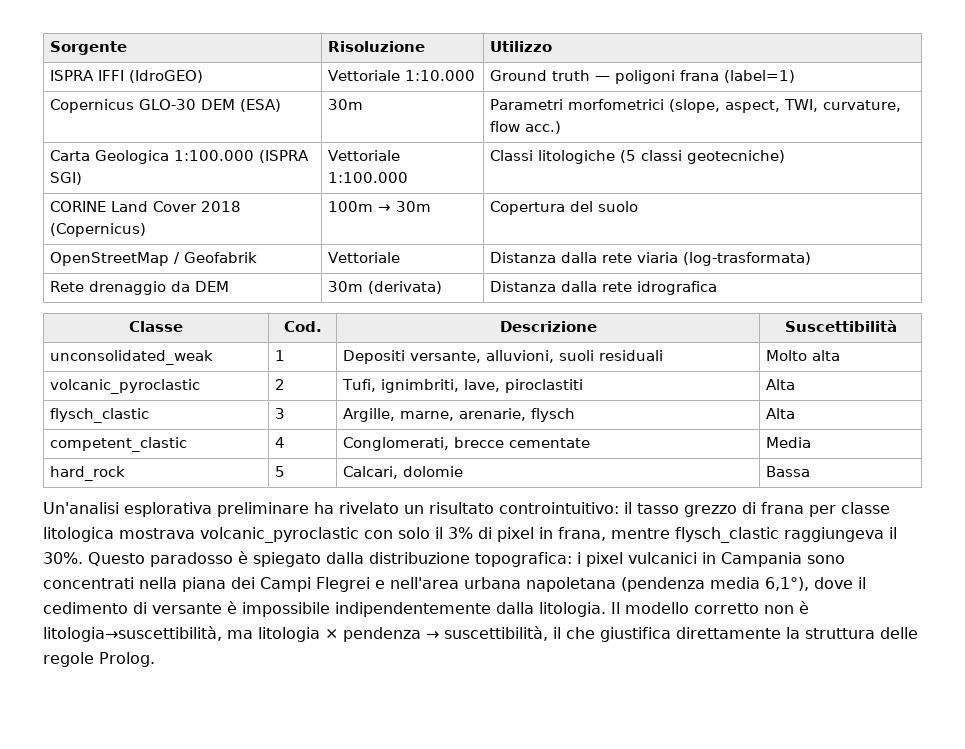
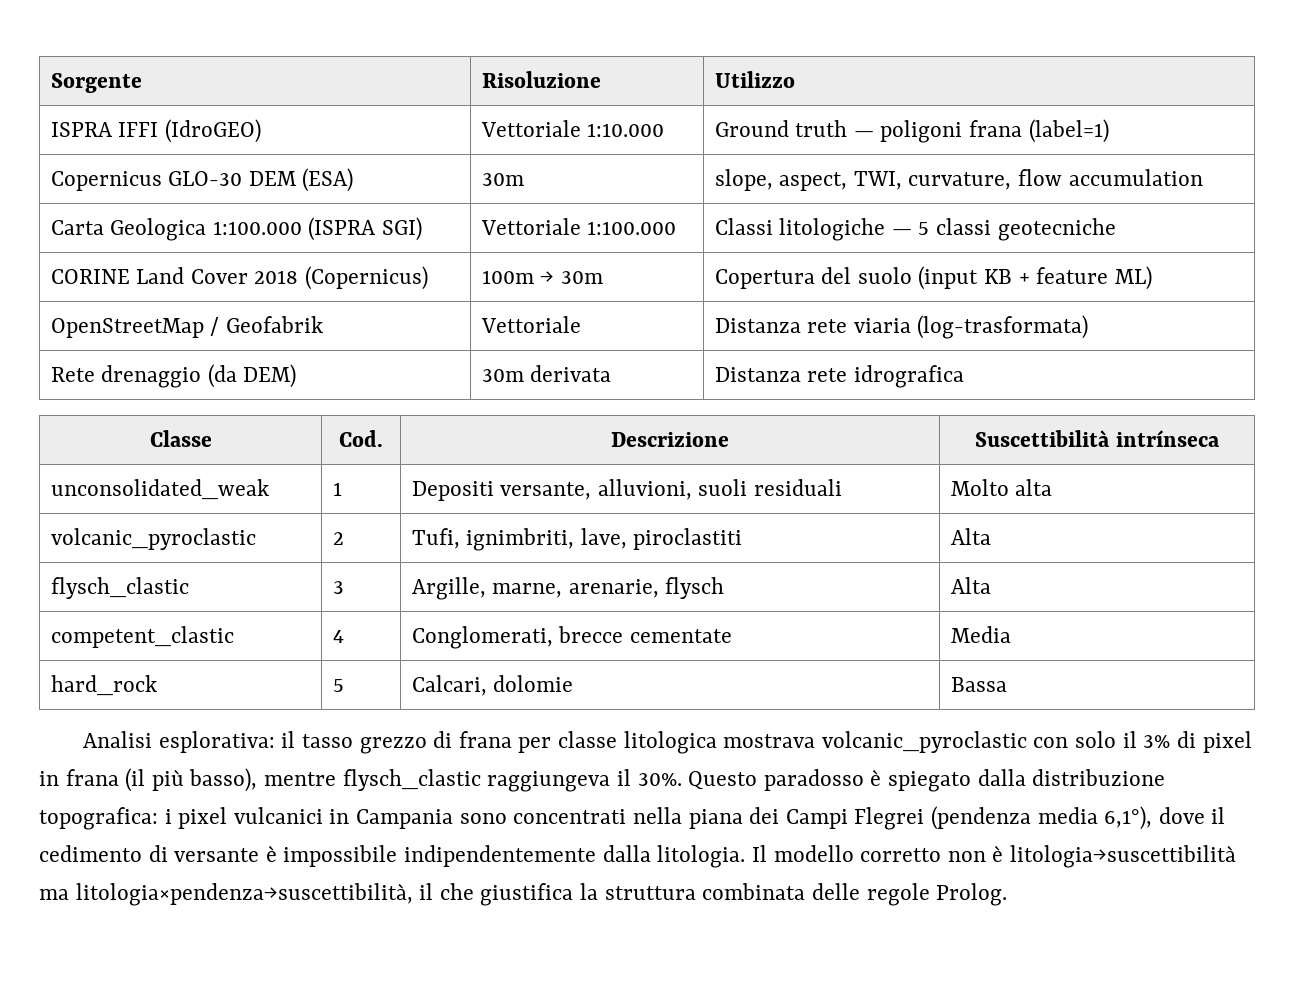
[490,99,721,113] Parametri morfometrici (slope, -> [714,169,773,191] slope,
[525,121,562,134] acc.) -> [1068,169,1203,186] accumulation
[620,150,786,164] (5 classi geotecniche) -> [891,218,1116,241] — 5 classi geotecniche
(639, 206) none -> [918,266,1152,290] (input KB + feature ML)
[561,252,598,263] dalla -> (801, 325) none
[171,281,230,292] [328,281,443,294] [490,281,598,292] da DEM | 30m (derivata) | Distanza dalla -> [207,364,297,388] [481,365,612,382] [714,367,801,382] (da DEM) | 30m derivata | Distanza
(897, 326) none -> [1115,430,1220,447] intrínseca
[43,502,619,517] Un'analisi esplorativa preliminare ha rivelato un risultato controintuitivo: -> [83,731,275,753] Analisi esplorativa:
[558,527,606,541] frana, -> [65,768,258,792] frana (il più basso),
[375,577,616,592] e nell'area urbana napoletana -> (925, 818) none
[43,626,548,642] litologia→suscettibilità, ma litologia × pendenza → suscettibilità, -> [1009,845,1236,868] [39,883,413,906] litologia→suscettibilità ma litologia×pendenza→suscettibilità,
[676,627,781,639] direttamente -> (574, 894) none
(875, 633) none -> [702,883,806,900] combinata

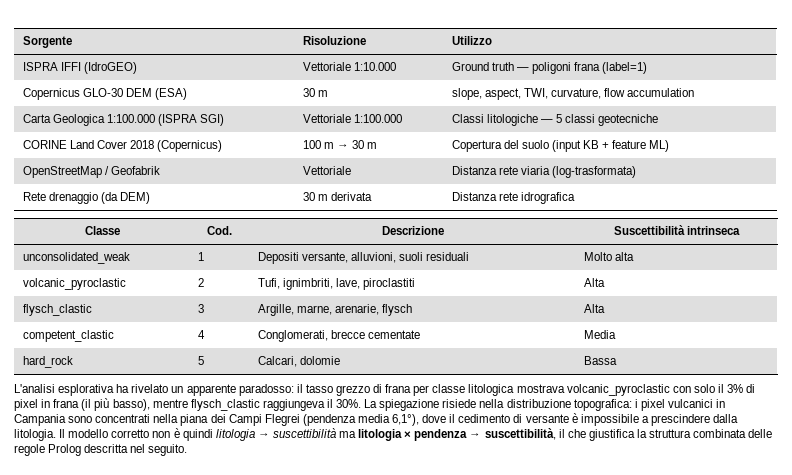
[481,173,524,186] 30m -> [302,88,328,97] 30 m
[481,270,603,284] 100m → 30m -> [302,140,378,149] 100 m → 30 m
[481,369,524,382] 30m -> [302,192,328,201] 30 m
[1115,430,1220,447] intrínseca -> [687,226,741,235] intrinseca
[83,731,275,753] Analisi esplorativa: -> [14,384,294,396] L'analisi esplorativa ha rivelato un apparente paradosso:
[688,769,1026,792] Questo paradosso è spiegato dalla -> [364,399,505,411] La spiegazione risiede nella
[404,845,597,867] indipendentemente -> [641,414,710,426] a prescindere
[1009,845,1236,868] [39,883,413,906] litologia→suscettibilità ma litologia×pendenza→suscettibilità, -> [182,428,556,441] quindi litologia → suscettibilità ma litologia × pendenza → suscettibilità,
[936,883,1008,906] Prolog. -> [48,444,188,456] Prolog descritta nel seguito.

